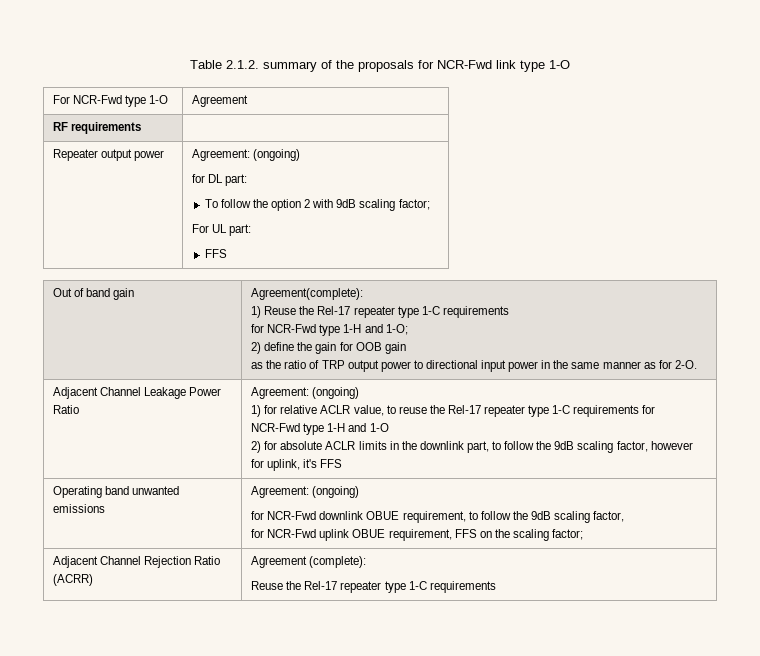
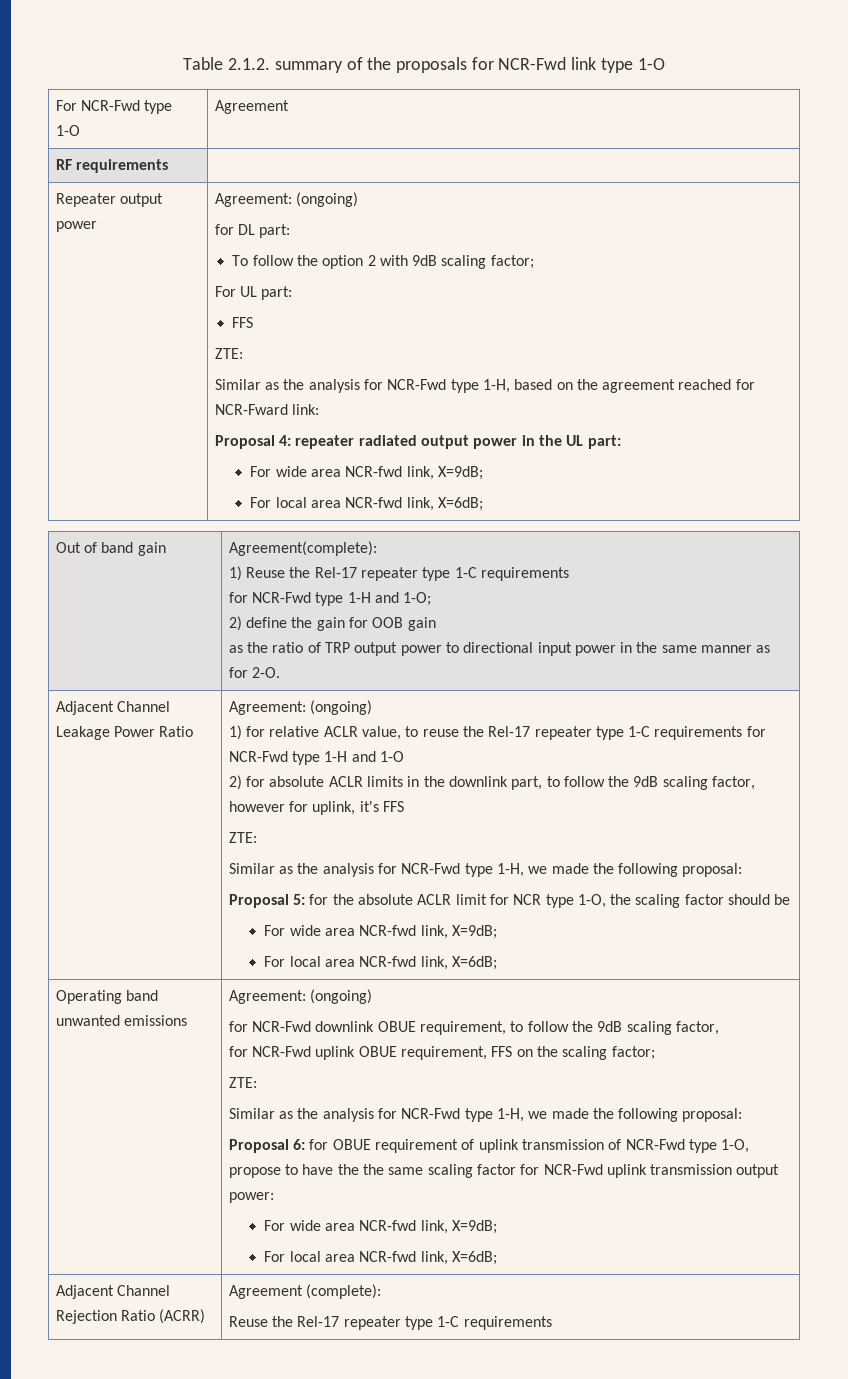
(227, 253) none -> [214,348,243,359] [214,379,755,393] [214,404,319,415] [214,435,621,449] [250,466,483,480] [250,497,483,511] // ZTE: // Similar as the analysis for NCR-Fwd type 1-H, based on the agreement reached for NCR-Fward link: // Proposal 4: repeater radiated output power in the UL part: // For wide area NCR-fwd link, X=9dB; // For local area NCR-fwd link, X=6dB;
(343, 463) none -> [228,832,257,843] [228,863,743,877] [228,894,791,908] [264,925,497,939] [264,956,497,970] // ZTE: // Similar as the analysis for NCR-Fwd type 1-H, we made the following proposal: // Proposal 5: for the absolute ACLR limit for NCR type 1-O, the scaling factor should be // For wide area NCR-fwd link, X=9dB; // For local area NCR-fwd link, X=6dB;
(584, 534) none -> [228,1077,257,1088] [228,1108,743,1122] [228,1139,750,1153] [228,1164,780,1178] [228,1192,274,1203] [264,1220,497,1234] [264,1251,497,1265] // ZTE: // Similar as the analysis for NCR-Fwd type 1-H, we made the following proposal: // Proposal 6: for OBUE requirement of uplink transmission of NCR-Fwd type 1-O, propose to have the the same scaling factor for NCR-Fwd uplink transmission output power: // For wide area NCR-fwd link, X=9dB; // For local area NCR-fwd link, X=6dB;

